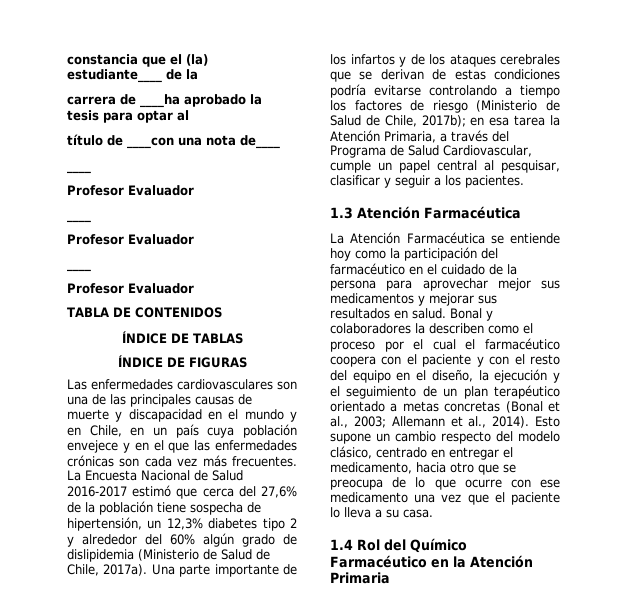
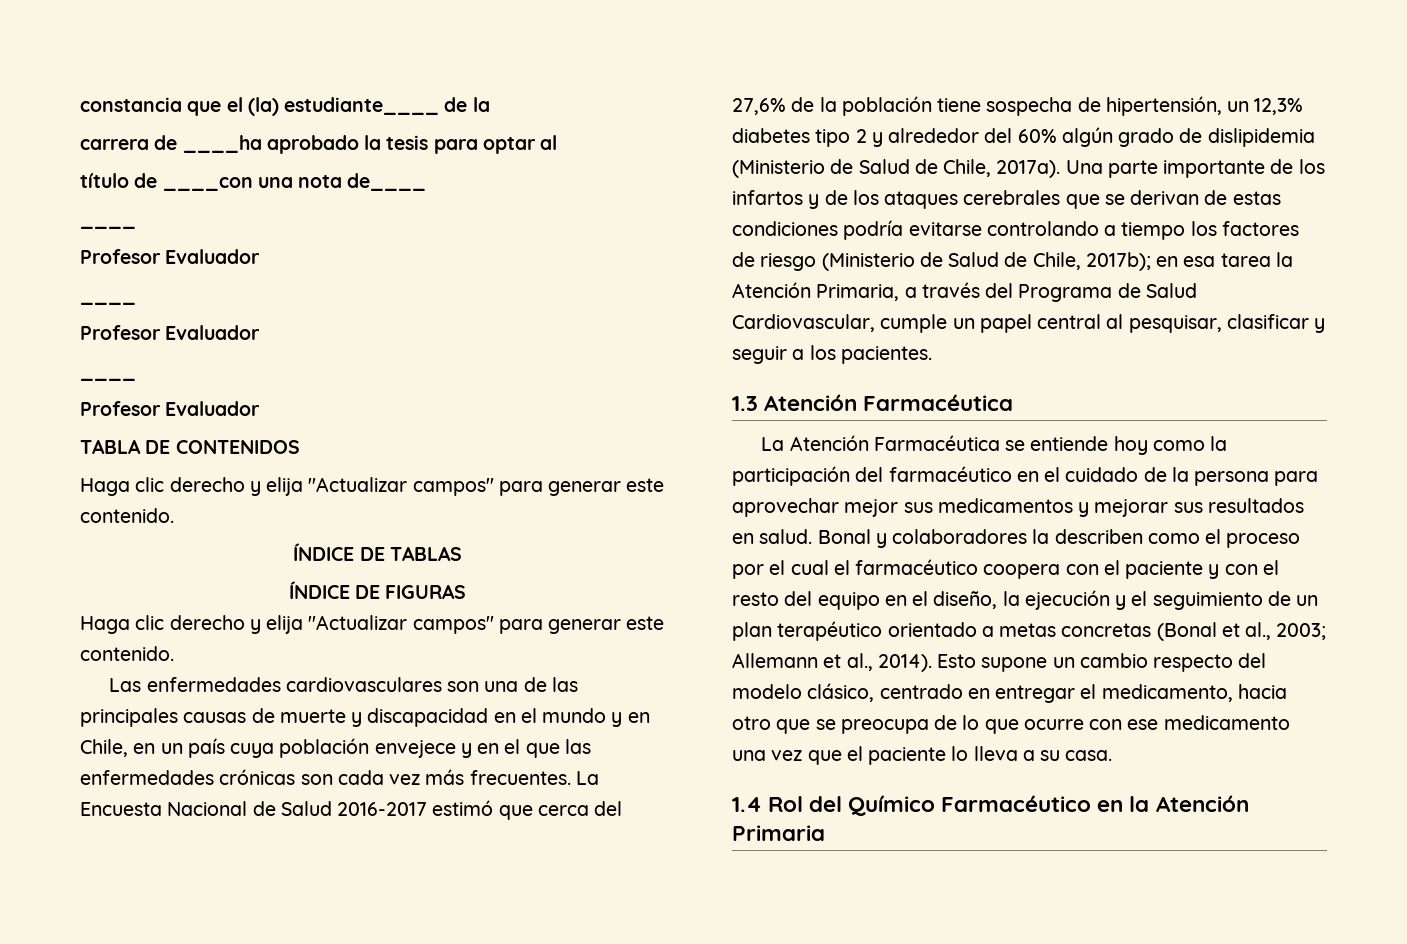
(222, 312) none -> [80,477,665,496] [80,508,174,523] // Haga clic derecho y elija "Actualizar campos" para generar este contenido.
(247, 362) none -> [80,615,665,634] [80,646,174,661] // Haga clic derecho y elija "Actualizar campos" para generar este contenido.

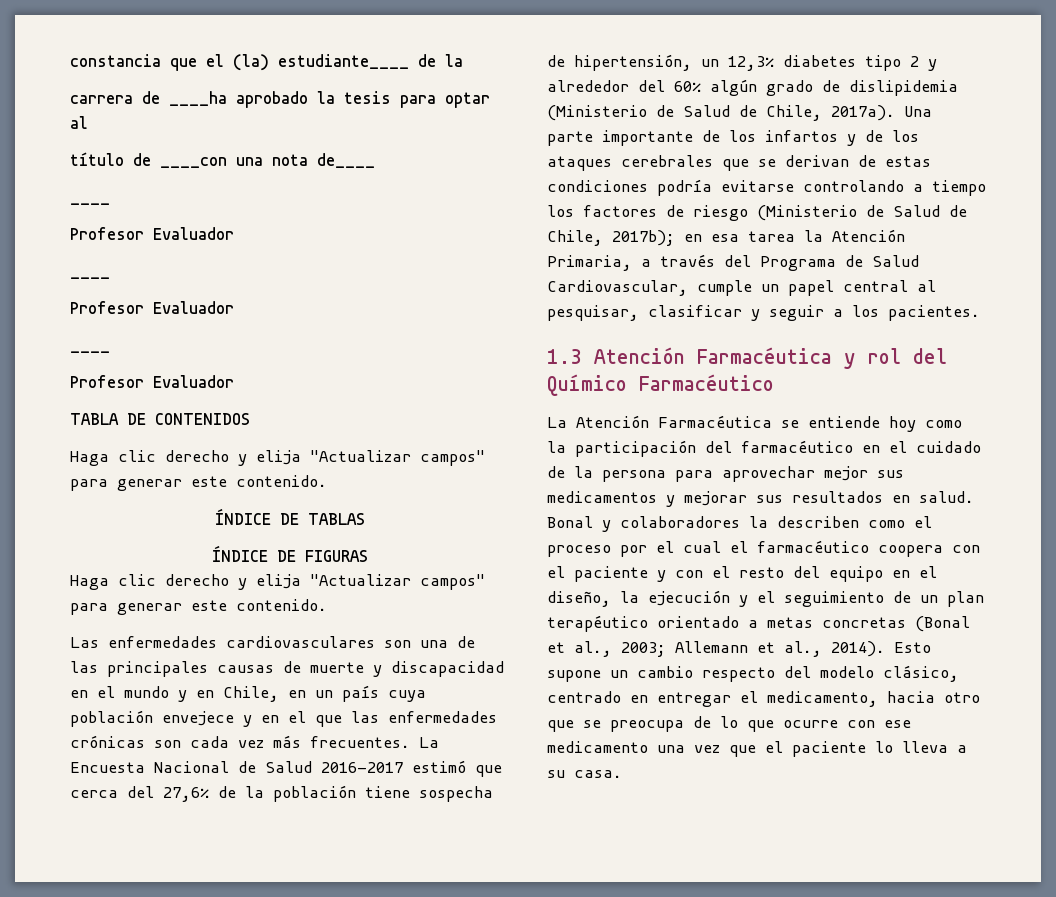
(1014, 402) none -> [844,348,947,369] [547,374,774,396] y rol del Químico Farmacéutico
[732,795,1249,816] [732,825,825,841] // 1.4 Rol del Químico Farmacéutico en la Atención Primaria -> (622, 774) none

